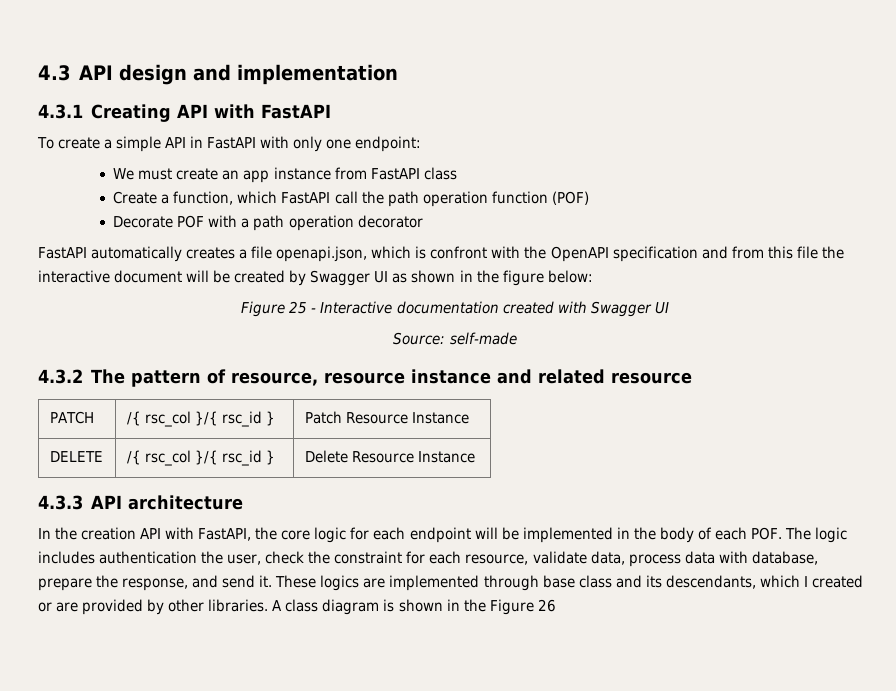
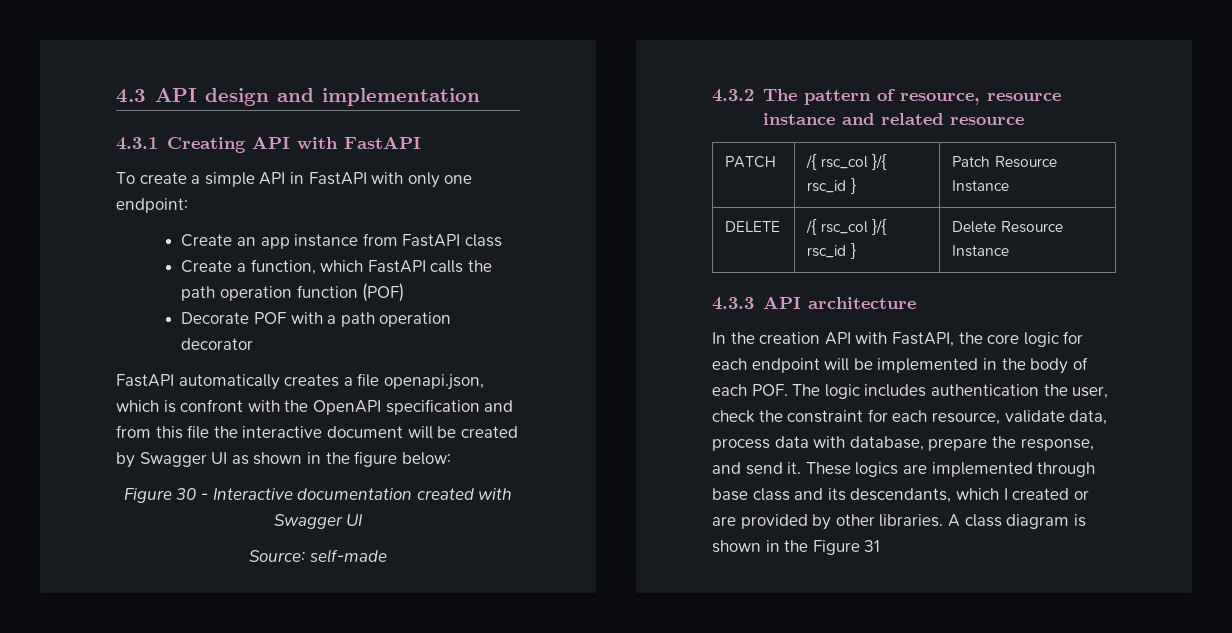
[113,168,219,180] We must create -> [181,234,233,247] Create
[334,191,358,204] call -> [430,260,464,273] calls
[289,301,308,314] 25 -> [176,488,197,500] 30
[537,599,556,612] 26 -> [864,540,881,552] 31

